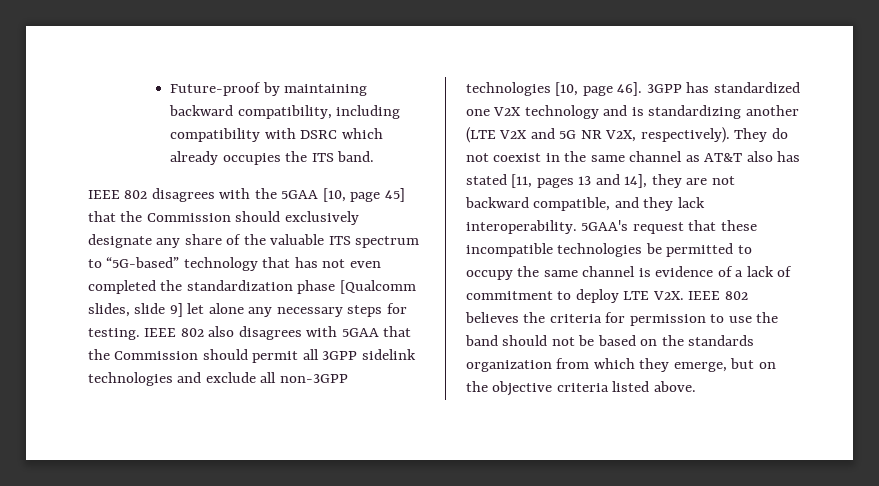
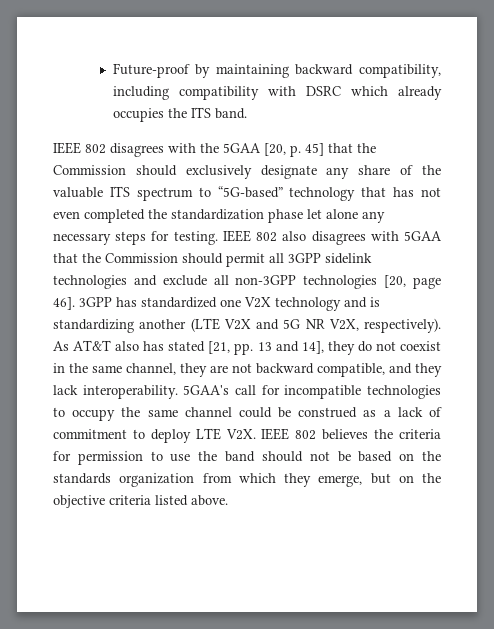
[322,188,381,202] [10, page -> [264,143,301,157] [20, p.
[339,280,416,294] [88,303,183,317] [Qualcomm slides, slide 9] -> (303, 216) none
[555,82,579,96] [10, -> [384,275,407,288] [20,
[734,128,768,142] They -> [53,340,355,355] As AT&T also has stated [21, pp. 13 and 14], they
[629,151,801,162] [466,174,648,188] channel as AT&T also has stated [11, pages 13 and 14], -> [126,363,176,375] channel,
[632,220,757,234] [466,243,734,257] request that these incompatible technologies be permitted -> [235,385,441,399] call for incompatible technologies
[638,266,733,277] is evidence of -> [238,407,377,418] could be construed as

